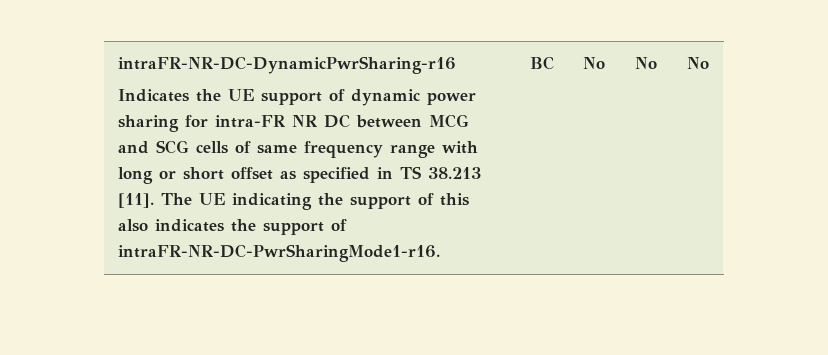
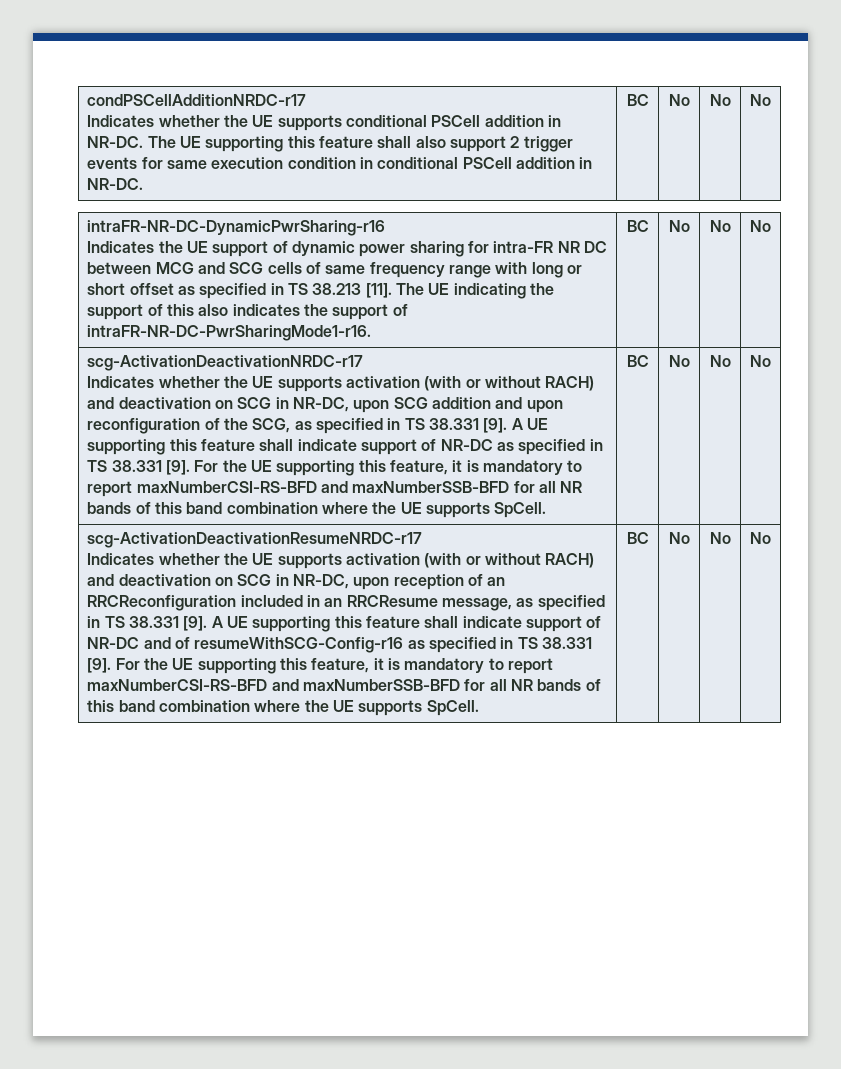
(118, 65) none -> [87,94,307,106] [87,115,561,131] [87,136,573,152] [87,157,593,169] [87,178,144,190] [626,94,649,106] [668,94,690,106] [709,94,731,106] [750,94,771,106] condPSCellAdditionNRDC-r17 // Indicates whether the UE supports conditional PSCell addition in NR-DC. The UE supporting this feature shall also support 2 trigger events for same execution condition in conditional PSCell addition in NR-DC. | BC | No | No | No //
(709, 63) none -> [87,355,364,371] [87,376,595,392] [87,397,563,413] [87,418,548,434] [87,439,603,455] [87,460,583,476] [87,481,583,497] [87,502,547,518] [626,355,649,367] [668,355,690,367] [709,355,731,367] [750,355,771,367] [87,532,423,548] [87,553,595,569] [87,574,506,590] [87,595,605,611] [87,616,602,632] [87,637,592,653] [87,658,553,674] [87,679,601,691] [87,700,479,716] [626,532,649,544] [668,532,690,544] [709,532,731,544] [750,532,771,544] // scg-ActivationDeactivationNRDC-r17 // Indicates whether the UE supports activation (with or without RACH) and deactivation on SCG in NR-DC, upon SCG addition and upon reconfiguration of the SCG, as specified in TS 38.331 [9]. A UE supporting this feature shall indicate support of NR-DC as specified in TS 38.331 [9]. For the UE supporting this feature, it is mandatory to report maxNumberCSI-RS-BFD and maxNumberSSB-BFD for all NR bands of this band combination where the UE supports SpCell. | BC | No | No | No // scg-ActivationDeactivationResumeNRDC-r17 // Indicates whether the UE supports activation (with or without RACH) and deactivation on SCG in NR-DC, upon reception of an RRCReconfiguration included in an RRCResume message, as specified in TS 38.331 [9]. A UE supporting this feature shall indicate support of NR-DC and of resumeWithSCG-Config-r16 as specified in TS 38.331 [9]. For the UE supporting this feature, it is mandatory to report maxNumberCSI-RS-BFD and maxNumberSSB-BFD for all NR bands of this band combination where the UE supports SpCell. | BC | No | No | No

